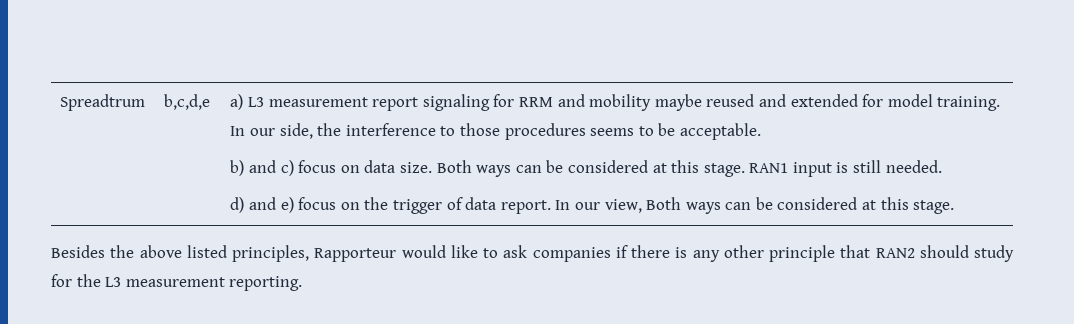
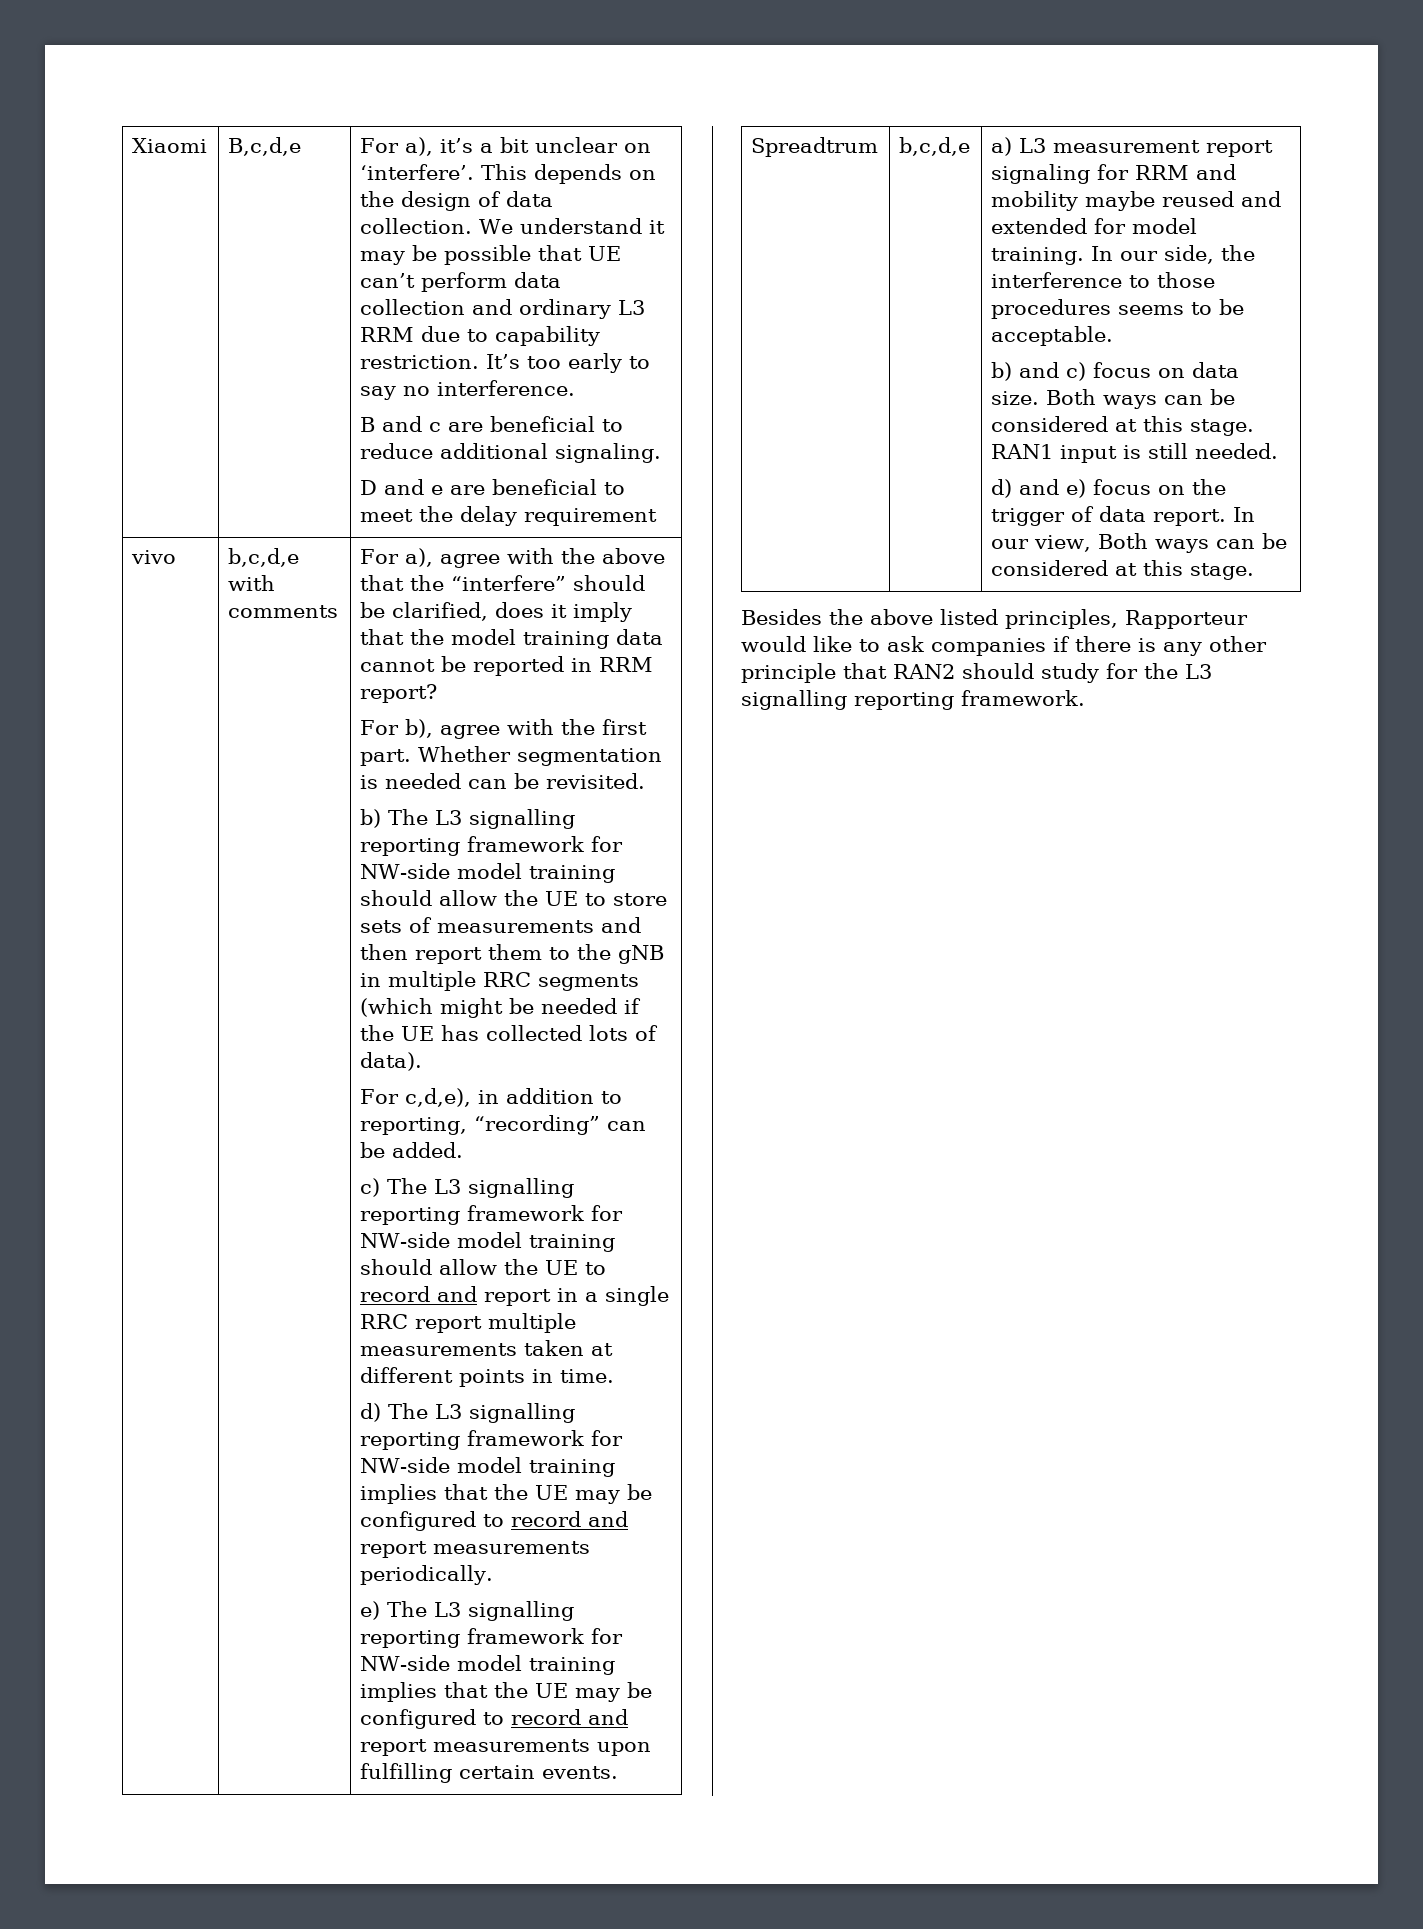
(60, 102) none -> [132,138,208,153] [228,137,302,156] [360,137,652,156] [360,164,657,184] [360,191,554,211] [360,218,666,234] [360,245,622,265] [360,272,562,292] [360,299,646,319] [360,326,601,346] [360,353,651,373] [360,380,576,400] [360,416,624,432] [360,443,662,463] [360,479,626,495] [360,506,658,526] [131,550,177,564] [228,548,300,567] [228,575,276,591] [228,605,339,618] [360,548,666,568] [360,575,646,591] [360,602,633,622] [360,629,664,649] [360,656,654,676] [360,684,438,703] [360,719,648,739] [360,746,663,766] [360,773,646,789] [360,809,576,829] [360,836,624,856] [360,863,616,883] [360,890,668,906] [360,917,642,933] [360,944,665,964] [360,971,640,991] [360,998,642,1018] [360,1025,659,1041] [360,1052,423,1071] [360,1088,623,1107] [360,1115,647,1135] [360,1142,464,1158] [360,1178,575,1198] [360,1205,624,1225] [360,1232,616,1252] [360,1259,607,1275] [360,1286,670,1306] [360,1313,577,1333] [360,1340,614,1356] [360,1367,615,1387] [360,1403,576,1423] [360,1430,624,1450] [360,1457,616,1477] [360,1484,653,1504] [360,1511,629,1531] [360,1541,591,1558] [360,1565,494,1585] [360,1601,575,1621] [360,1628,624,1648] [360,1655,616,1675] [360,1682,653,1702] [360,1709,629,1729] [360,1739,652,1756] [360,1763,619,1783] Xiaomi | B,c,d,e | For a), it’s a bit unclear on ‘interfere’. This depends on the design of data collection. We understand it may be possible that UE can’t perform data collection and ordinary L3 RRM due to capability restriction. It’s too early to say no interference. // B and c are beneficial to reduce additional signaling. // D and e are beneficial to meet the delay requirement // vivo | b,c,d,e with comments | For a), agree with the above that the “interfere” should be clarified, does it imply that the model training data cannot be reported in RRM report? // For b), agree with the first part. Whether segmentation is needed can be revisited. // b) The L3 signalling reporting framework for NW-side model training should allow the UE to store sets of measurements and then report them to the gNB in multiple RRC segments (which might be needed if the UE has collected lots of data). // For c,d,e), in addition to reporting, “recording” can be added. // c) The L3 signalling reporting framework for NW-side model training should allow the UE to record and report in a single RRC report multiple measurements taken at different points in time. // d) The L3 signalling reporting framework for NW-side model training implies that the UE may be configured to record and report measurements periodically. // e) The L3 signalling reporting framework for NW-side model training implies that the UE may be configured to record and report measurements upon fulfilling certain events. //
[125,276,303,291] measurement reporting. -> [741,690,1085,710] signalling reporting framework.

